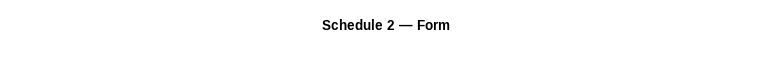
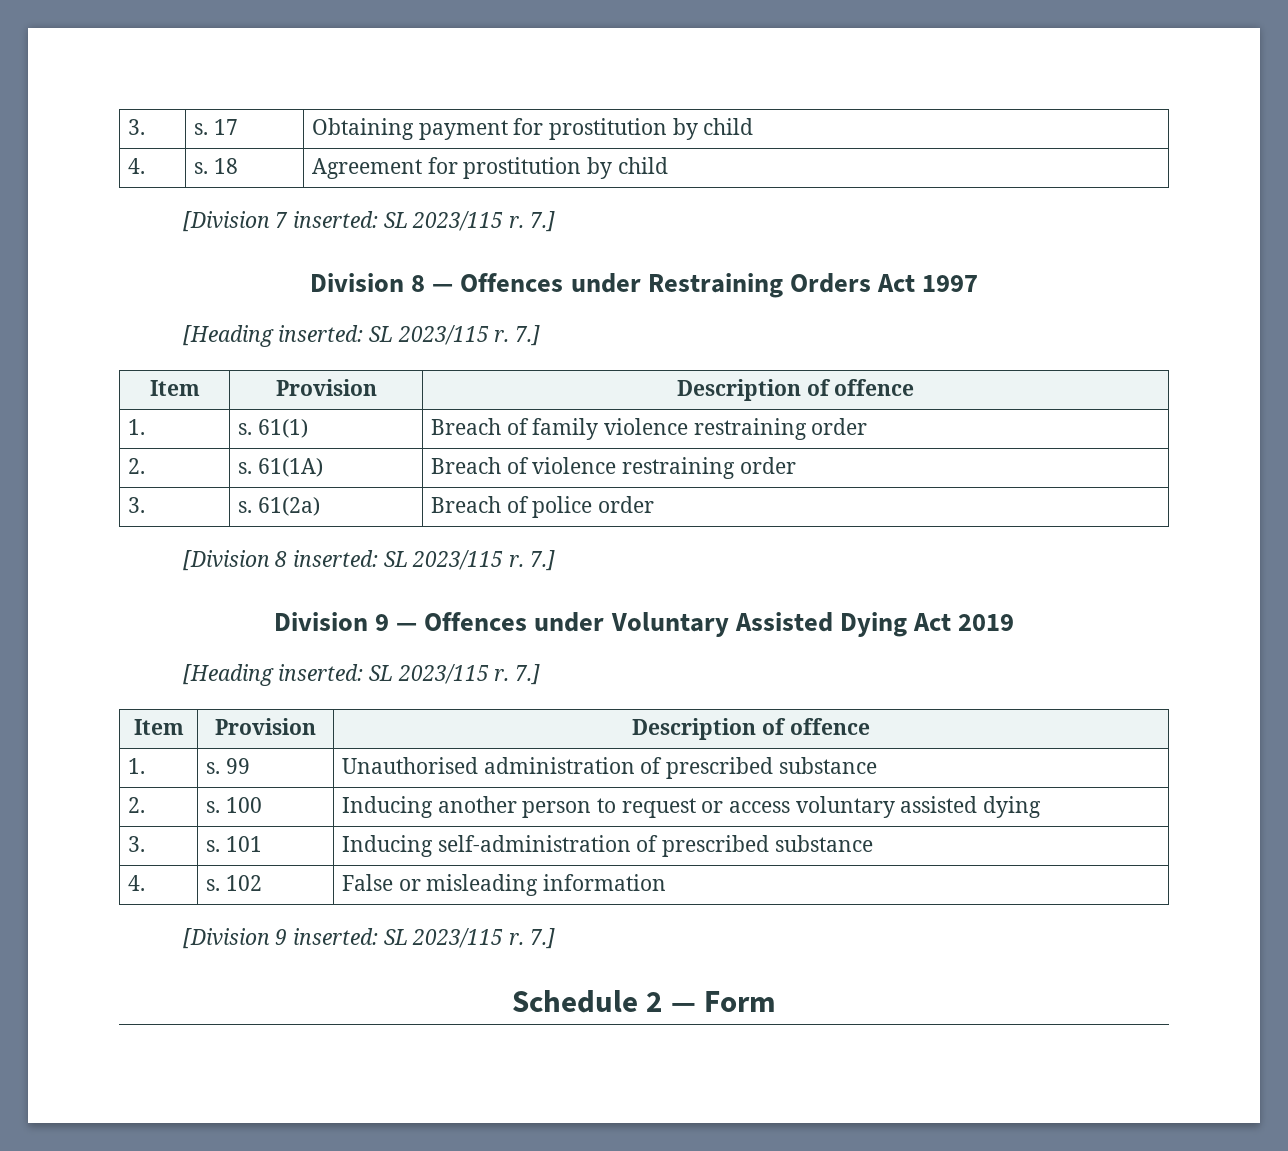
(322, 24) none -> [127,119,145,135] [193,119,238,135] [311,118,754,140] [127,158,145,174] [193,158,238,174] [311,157,668,179] [182,211,555,232] [309,273,979,298] [182,325,540,347] [149,380,200,396] [275,379,377,396] [676,379,915,401] [127,419,145,435] [237,419,308,438] [430,418,868,440] [127,458,145,474] [237,458,323,477] [430,457,796,479] [127,497,145,513] [237,497,320,516] [430,496,654,518] [182,550,555,571] [273,612,1015,637] [182,664,540,686] [133,719,184,735] [215,718,316,735] [632,718,870,740] [127,758,145,774] [205,758,250,774] [341,757,877,779] [127,797,145,813] [205,797,262,813] [341,796,1041,818] [127,836,145,852] [205,836,262,852] [341,835,873,857] [127,875,145,891] [205,875,262,891] [341,874,666,896] [182,928,555,949] 3. | s. 17 | Obtaining payment for prostitution by child // 4. | s. 18 | Agreement for prostitution by child // [Division 7 inserted: SL 2023/115 r. 7.] // Division 8 — Offences under Restraining Orders Act 1997 // [Heading inserted: SL 2023/115 r. 7.] // Item | Provision | Description of offence // 1. | s. 61(1) | Breach of family violence restraining order // 2. | s. 61(1A) | Breach of violence restraining order // 3. | s. 61(2a) | Breach of police order // [Division 8 inserted: SL 2023/115 r. 7.] // Division 9 — Offences under Voluntary Assisted Dying Act 2019 // [Heading inserted: SL 2023/115 r. 7.] // Item | Provision | Description of offence // 1. | s. 99 | Unauthorised administration of prescribed substance // 2. | s. 100 | Inducing another person to request or access voluntary assisted dying // 3. | s. 101 | Inducing self-administration of prescribed substance // 4. | s. 102 | False or misleading information // [Division 9 inserted: SL 2023/115 r. 7.] //

